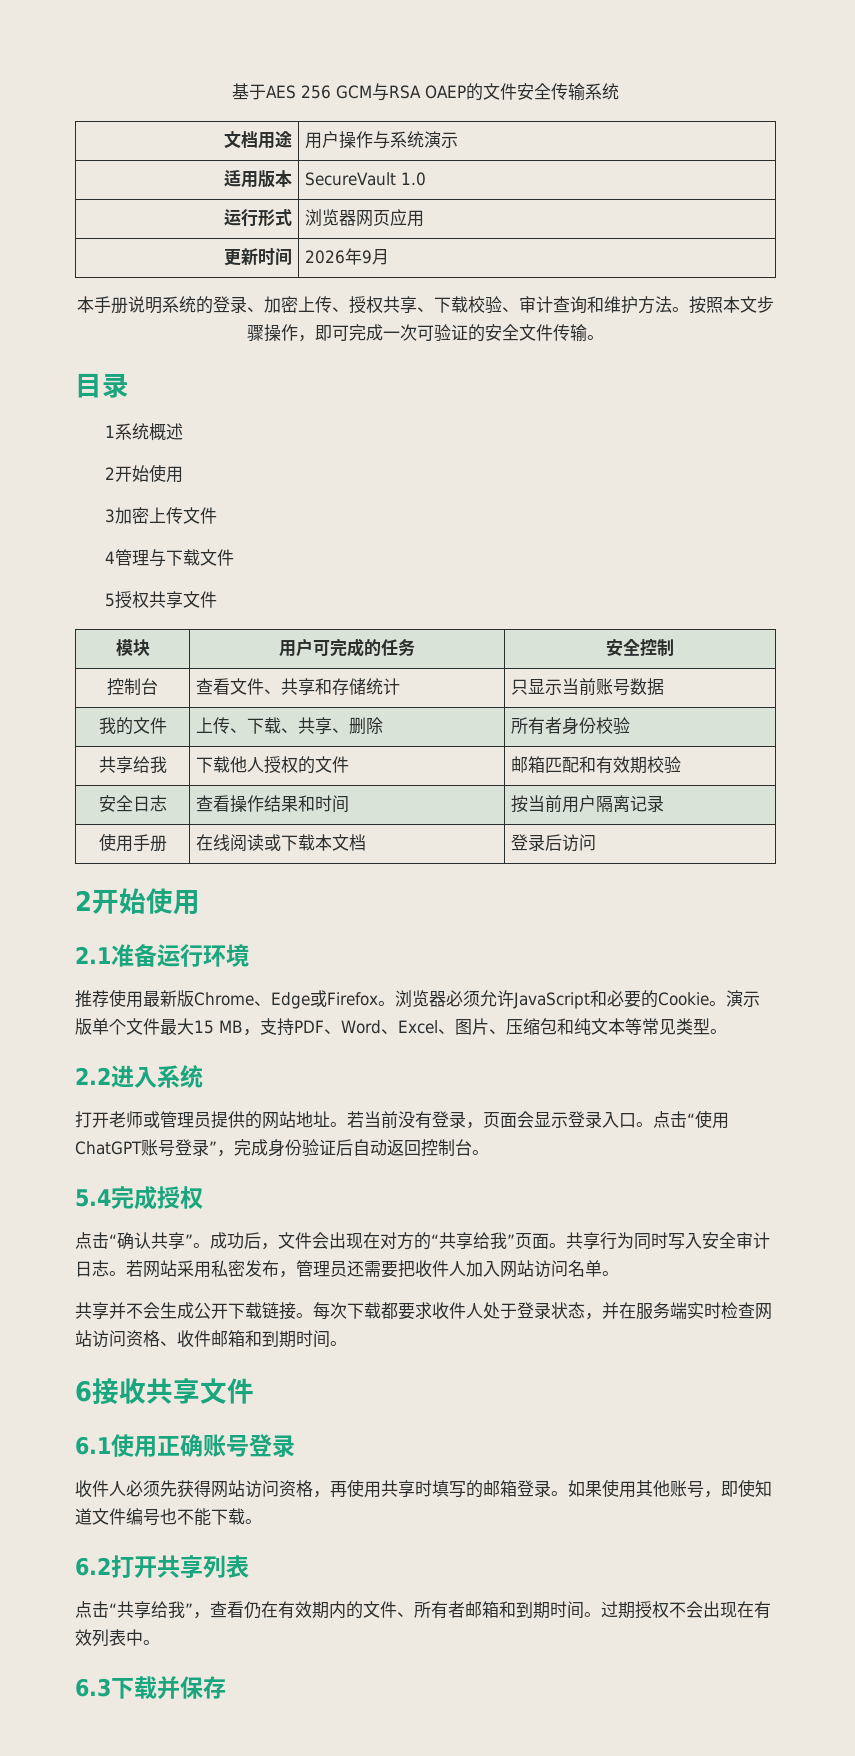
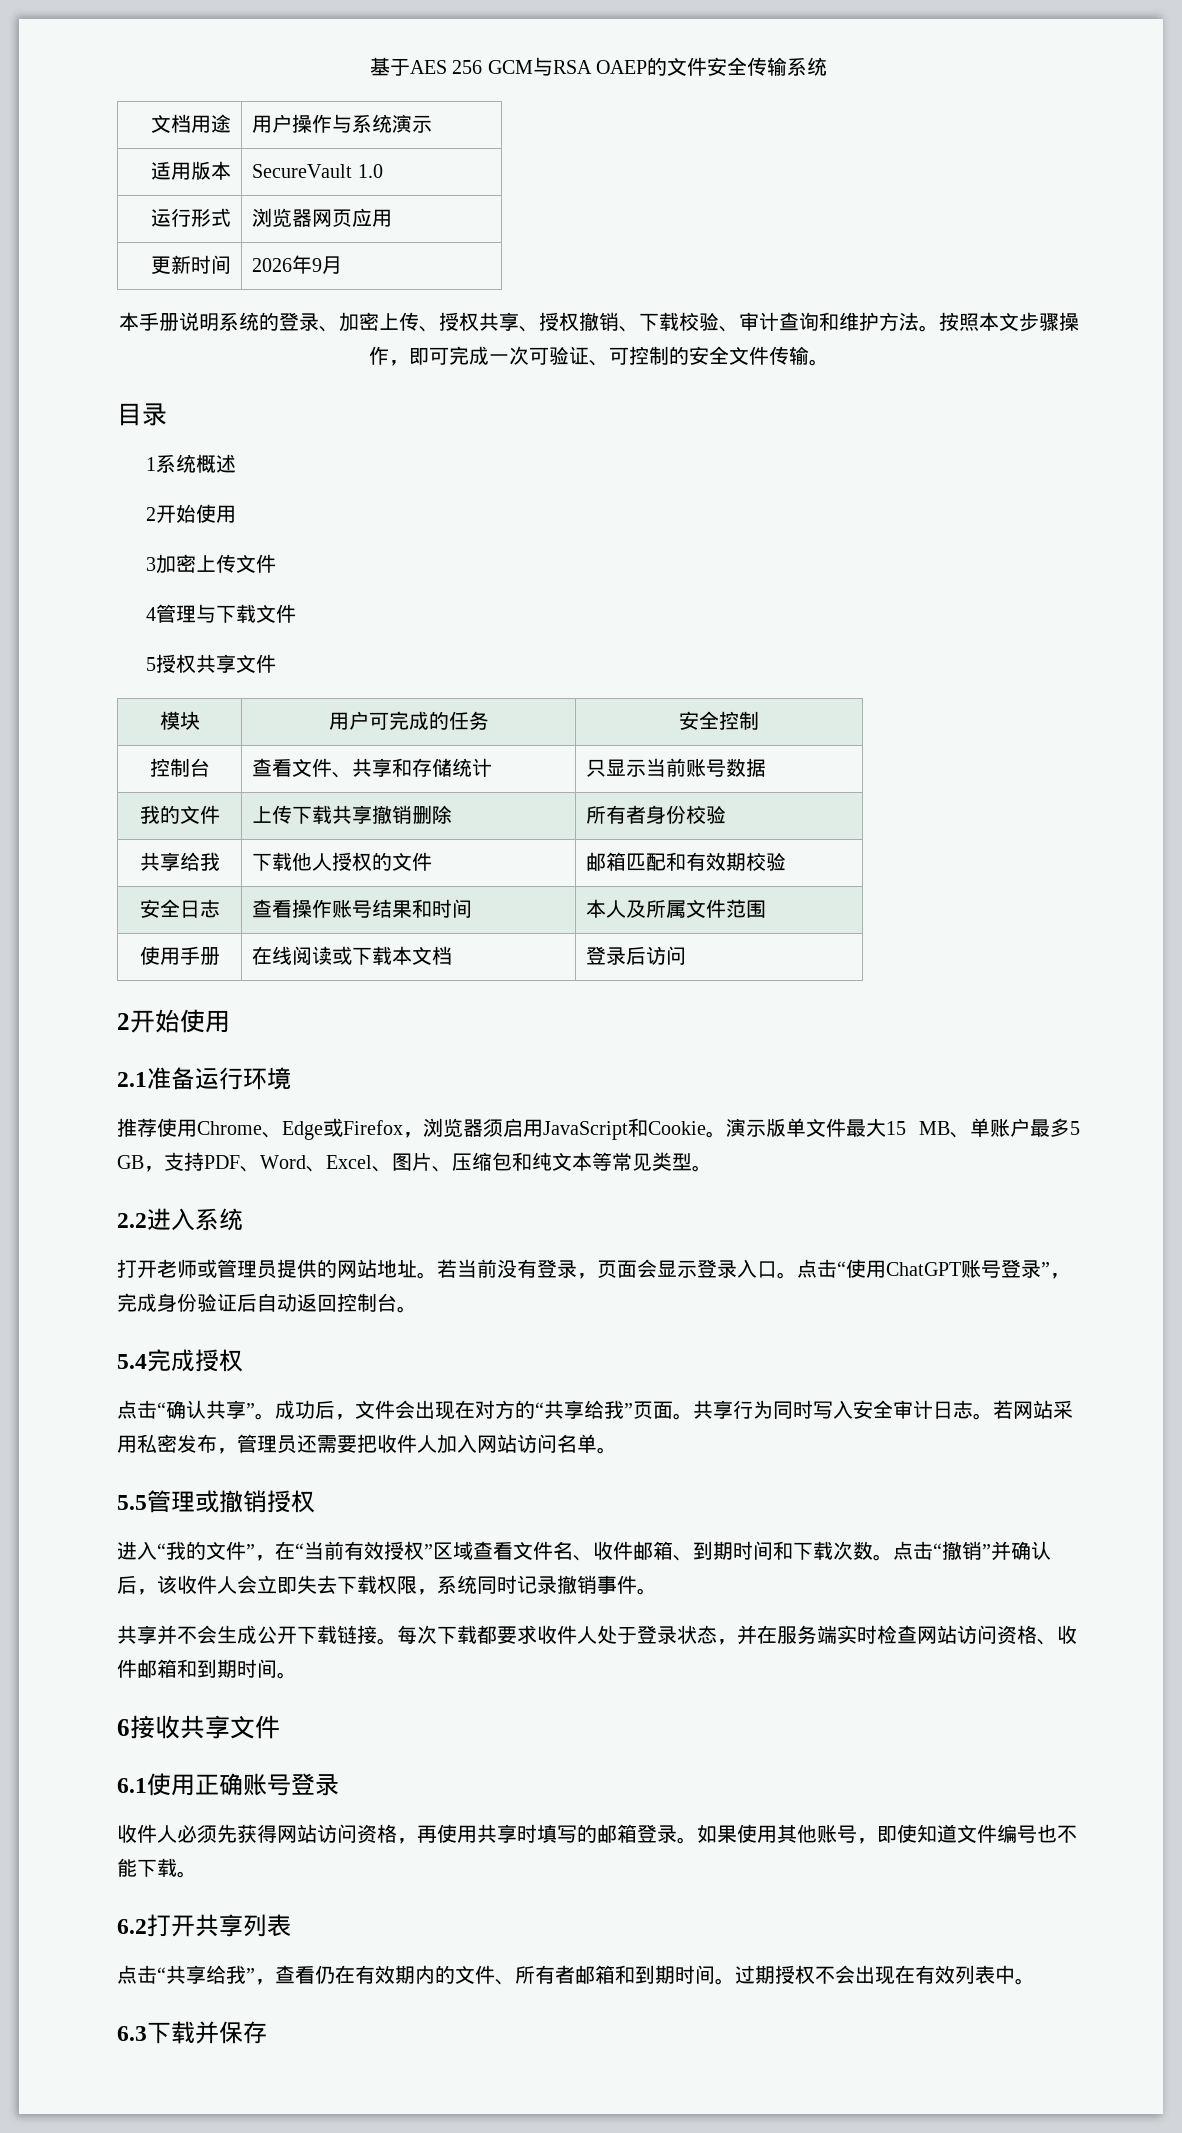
(434, 309) none -> [538,312,639,332] 授权撤销、
(468, 332) none -> [588,346,669,366] 、可控制
[230,717,350,735] 、下载、共享、 -> [292,805,413,824] 下载共享撤销
(265, 803) none -> [332,899,373,918] 账号
[511,795,665,813] 按当前用户隔离记录 -> [586,899,767,918] 本人及所属文件范围
[143,990,194,1007] 最新版 -> (197, 1128) none
[377,990,658,1009] 。浏览器必须允许JavaScript和必要的 -> [403,1118,648,1140] ，浏览器须启用JavaScript和
[109,1019,126,1035] 个 -> (806, 1127) none
(243, 1026) none -> [950,1118,1080,1138] [117,1155,144,1169] 、单账户最多5 GB
(619, 1273) none -> [117,1490,315,1513] [117,1541,1051,1561] [117,1575,657,1595] // 5.5管理或撤销授权 // 进入“我的文件”，在“当前有效授权”区域查看文件名、收件邮箱、到期时间和下载次数。点击“撤销”并确认后，该收件人会立即失去下载权限，系统同时记录撤销事件。

